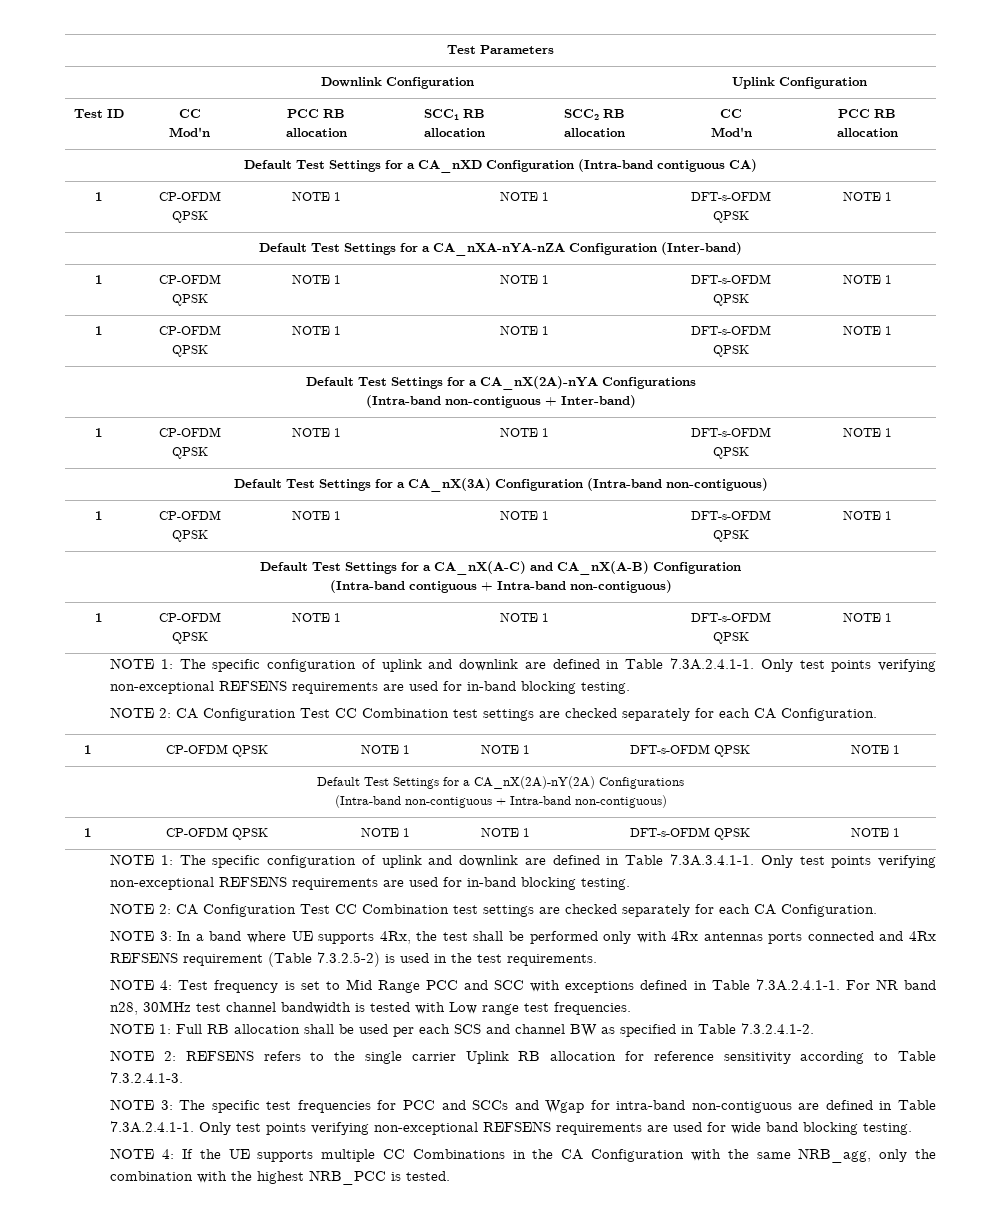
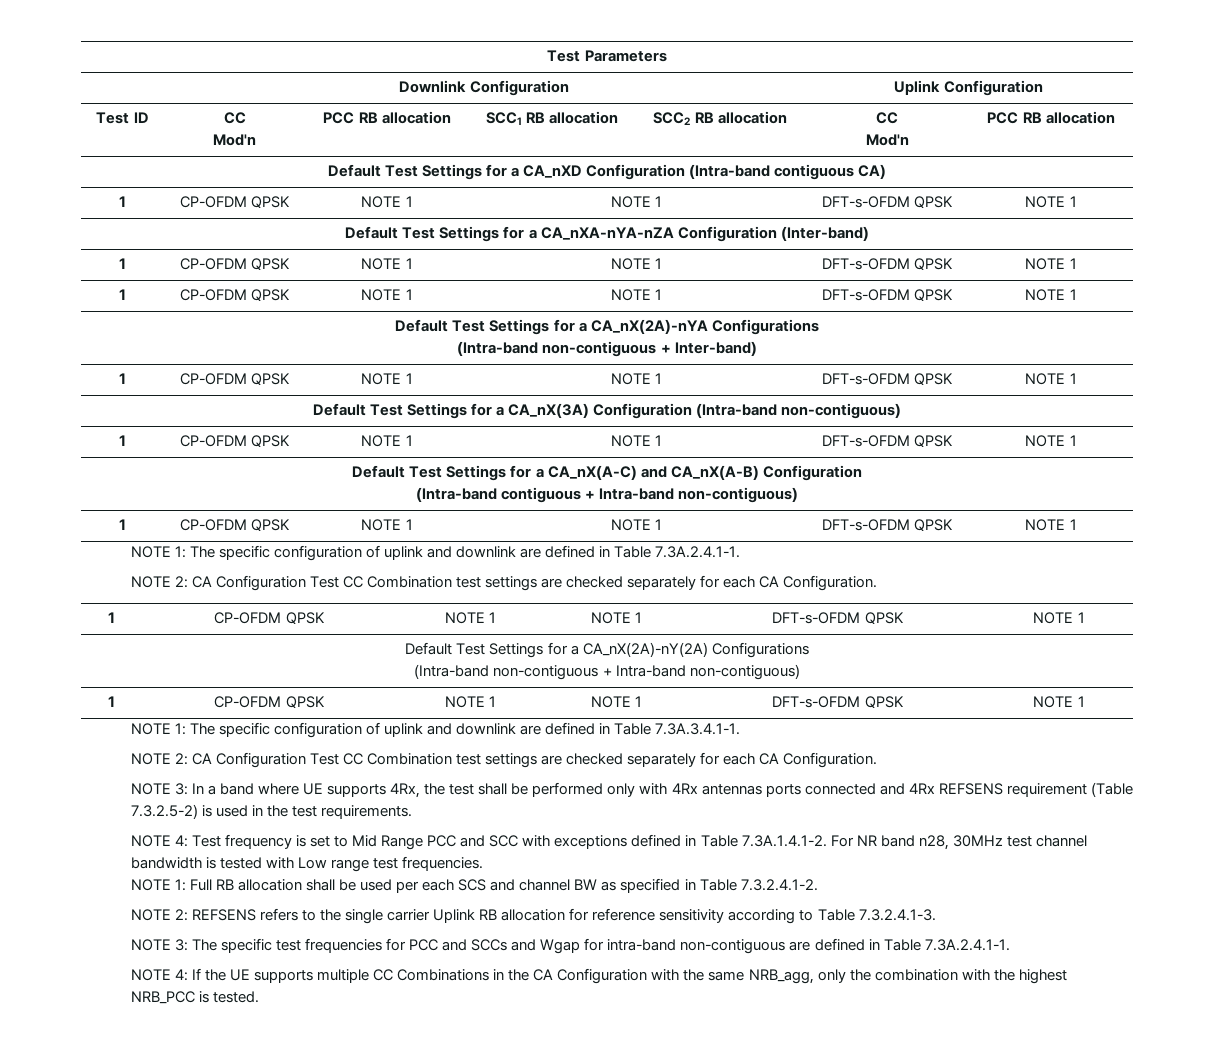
[760,659,936,672] [110,680,631,694] Only test points verifying non-exceptional REFSENS requirements are used for in-band blocking testing. -> (741, 552) none
[760,855,936,868] [110,876,631,890] Only test points verifying non-exceptional REFSENS requirements are used for in-band blocking testing. -> (741, 729) none
[755,979,840,991] 7.3A.2.4.1-1. -> [741,835,827,847] 7.3A.1.4.1-2.
[199,1121,913,1135] Only test points verifying non-exceptional REFSENS requirements are used for wide band blocking testing. -> (1010, 945) none

